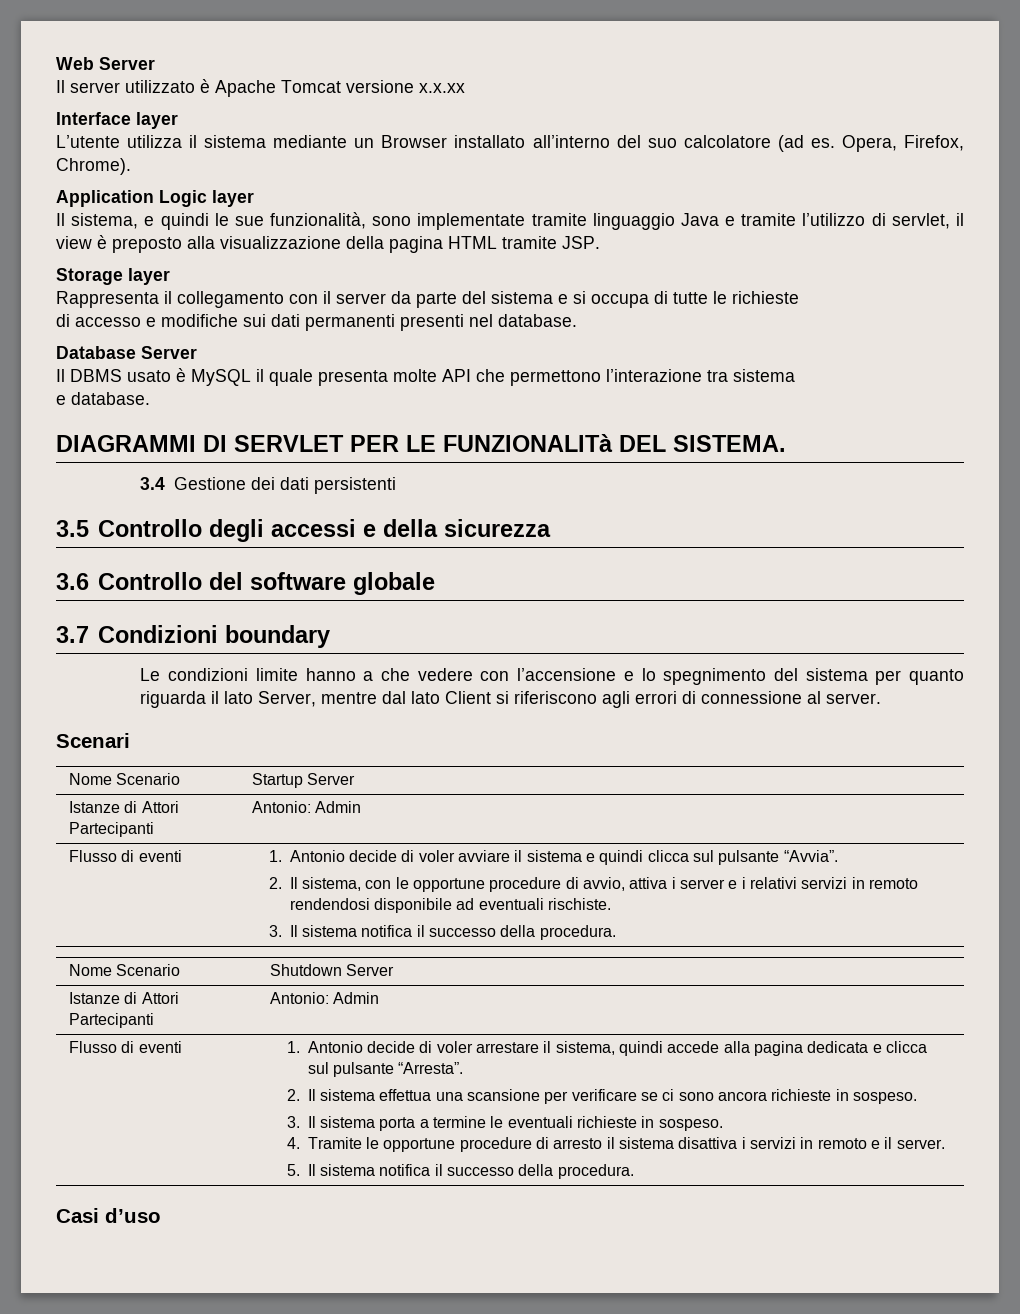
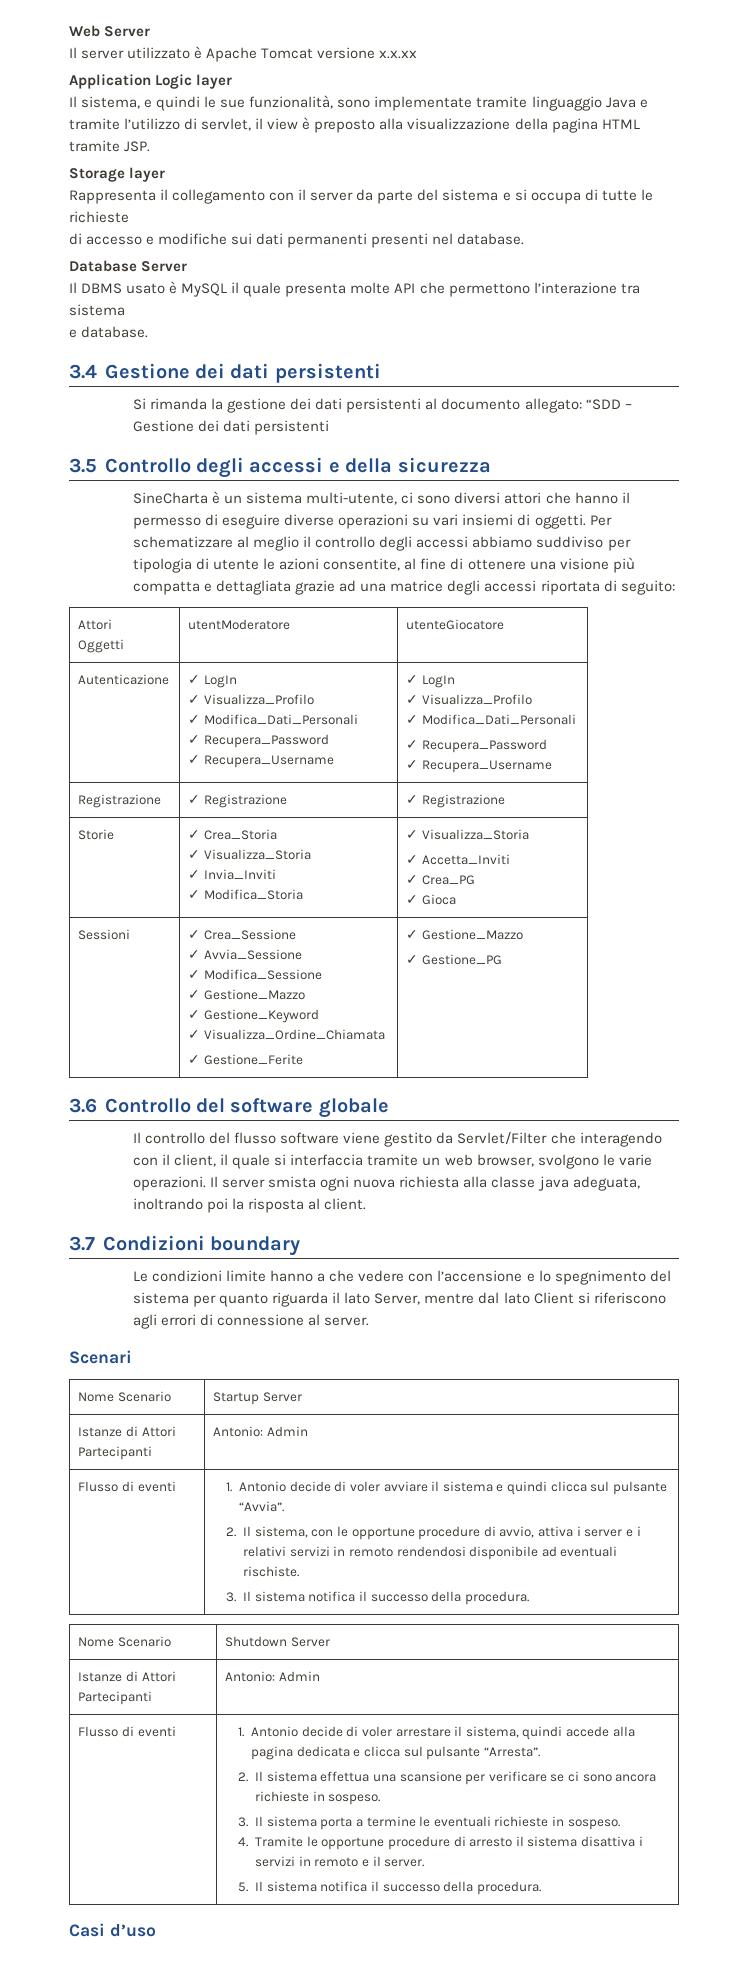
[56,112,178,129] [56,135,965,152] [56,158,131,175] // Interface layer // L’utente utilizza il sistema mediante un Browser installato all’interno del suo calcolatore (ad es. Opera, Firefox, Chrome). -> (418, 54) none
[56,434,786,452] [140,477,166,490] DIAGRAMMI DI SERVLET PER LE FUNZIONALITà DEL SISTEMA. // 3.4 -> [69,363,381,383] [133,398,632,413] 3.4 Gestione dei dati persistenti // Si rimanda la gestione dei dati persistenti al documento allegato: “SDD –
(551, 528) none -> [133,491,630,505] [133,514,612,529] [133,536,631,551] [133,557,635,573] [133,580,675,595] [78,619,113,630] [78,639,125,653] [188,619,291,630] [406,619,505,630] [78,674,170,685] [188,675,237,688] [188,694,314,705] [188,714,358,725] [188,734,329,748] [188,755,334,768] [406,675,455,688] [406,694,532,705] [406,714,576,725] [406,739,547,753] [406,760,552,773] [78,794,162,808] [188,794,287,808] [406,794,505,808] [78,829,115,840] [188,829,277,840] [188,849,311,860] [188,869,276,880] [188,889,303,900] [406,829,529,840] [406,854,510,865] [406,875,475,885] [406,894,456,905] [78,929,131,940] [188,929,296,940] [188,949,302,960] [188,969,322,980] [188,989,305,1000] [188,1009,319,1023] [188,1029,385,1040] [188,1054,303,1065] [406,929,523,940] [406,954,502,965] // SineCharta è un sistema multi-utente, ci sono diversi attori che hanno il permesso di eseguire diverse operazioni su vari insiemi di oggetti. Per schematizzare al meglio il controllo degli accessi abbiamo suddiviso per tipologia di utente le azioni consentite, al fine di ottenere una visione più compatta e dettagliata grazie ad una matrice degli accessi riportata di seguito: // Attori // Oggetti | utentModeratore | utenteGiocatore // Autenticazione | ✓ LogIn // ✓ Visualizza_Profilo // ✓ Modifica_Dati_Personali // ✓ Recupera_Password // ✓ Recupera_Username | ✓ LogIn // ✓ Visualizza_Profilo // ✓ Modifica_Dati_Personali // ✓ Recupera_Password // ✓ Recupera_Username // Registrazione | ✓ Registrazione | ✓ Registrazione // Storie | ✓ Crea_Storia // ✓ Visualizza_Storia // ✓ Invia_Inviti // ✓ Modifica_Storia | ✓ Visualizza_Storia // ✓ Accetta_Inviti // ✓ Crea_PG // ✓ Gioca // Sessioni | ✓ Crea_Sessione // ✓ Avvia_Sessione // ✓ Modifica_Sessione // ✓ Gestione_Mazzo // ✓ Gestione_Keyword // ✓ Visualizza_Ordine_Chiamata // ✓ Gestione_Ferite | ✓ Gestione_Mazzo // ✓ Gestione_PG
(435, 583) none -> [133,1132,662,1147] [133,1154,652,1169] [133,1176,640,1191] [133,1198,367,1213] // Il controllo del flusso software viene gestito da Servlet/Filter che interagendo con il client, il quale si interfaccia tramite un web browser, svolgono le varie operazioni. Il server smista ogni nuova richiesta alla classe java adeguata, inoltrando poi la risposta al client.

